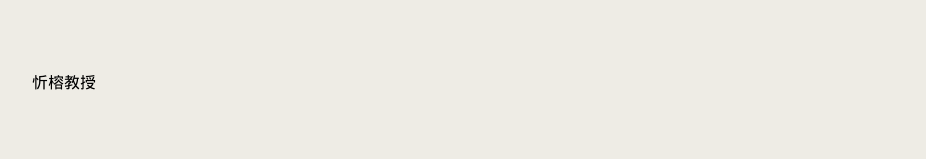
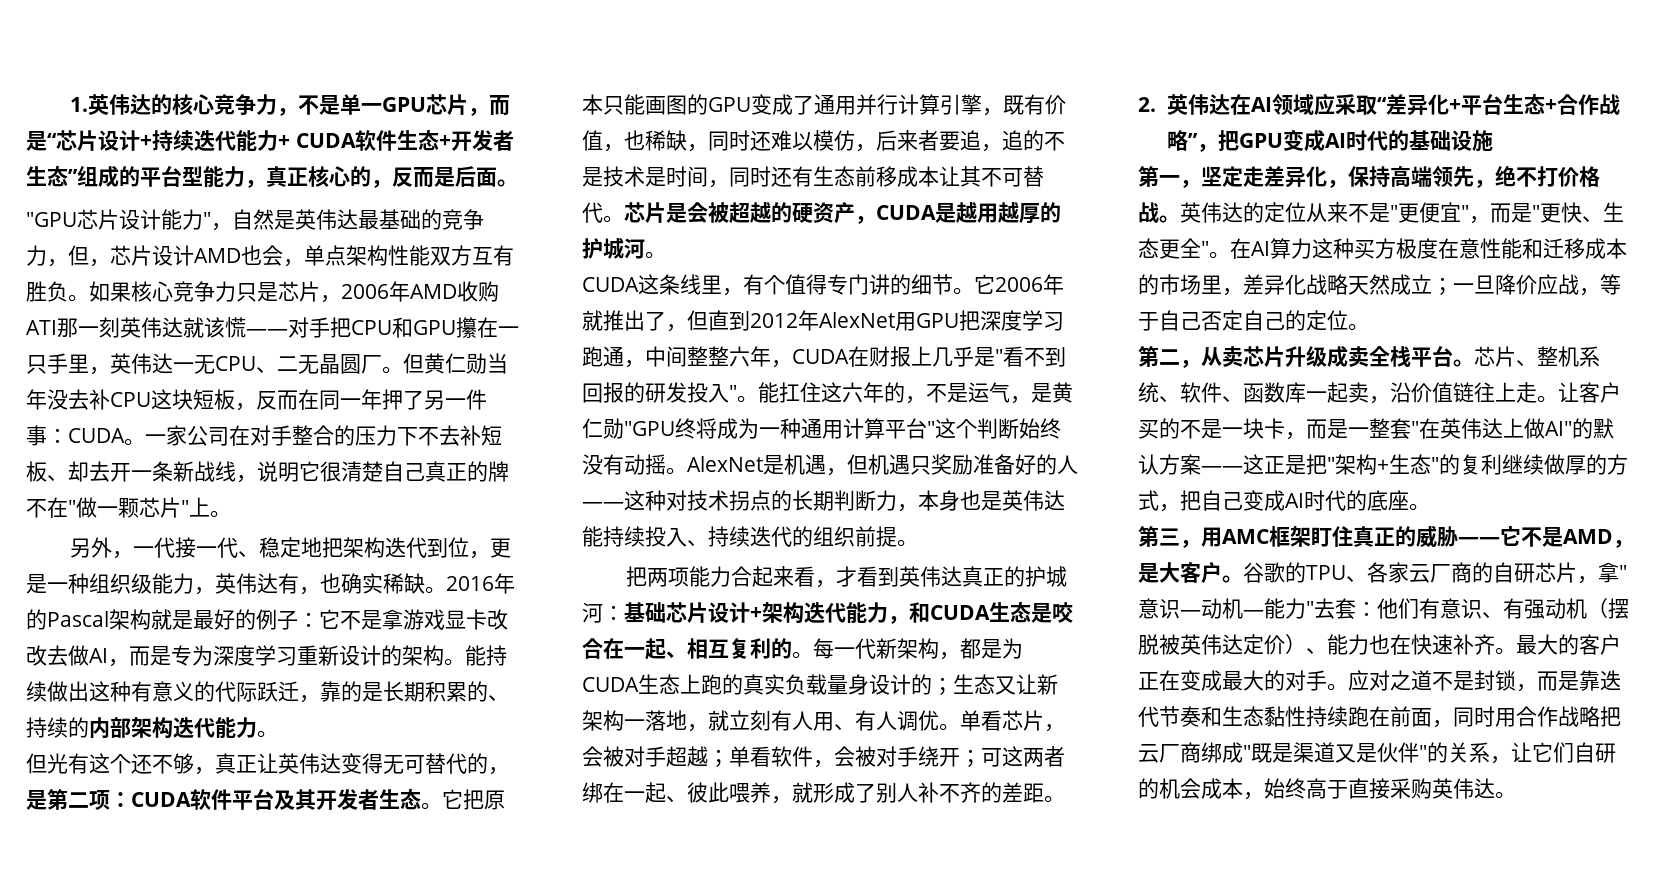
[32,75,96,90] 忻榕教授 -> [70,94,511,116] [26,129,514,151] [26,165,518,188] [26,209,484,231] [26,245,514,267] [26,281,499,303] [26,317,519,338] [26,353,508,375] [26,389,487,411] [26,425,502,446] [26,461,509,483] [26,497,231,518] [70,537,512,559] [26,573,515,595] [26,609,508,630] [26,645,507,667] [26,681,509,703] [26,717,278,739] [26,753,509,775] [26,788,505,810] [582,94,1066,116] [582,130,1065,152] [582,166,1044,188] [582,202,1061,224] [582,238,666,259] [582,274,1064,296] [582,310,1064,332] [582,346,1066,368] [582,382,1073,404] [582,418,1061,439] [582,454,1078,476] [582,490,1065,512] [582,526,918,547] [626,566,1068,588] [582,601,1073,624] [582,638,1023,660] [582,674,1058,696] [582,710,1065,732] [582,746,1065,768] [582,782,1065,804] [1138,93,1620,116] [1166,129,1493,152] [1138,165,1600,188] [1138,202,1624,224] [1138,238,1627,259] [1138,274,1621,296] [1138,310,1369,331] [1138,345,1600,368] [1138,382,1621,404] [1138,418,1614,440] [1138,454,1628,475] [1138,490,1430,512] [1138,525,1634,548] [1138,562,1627,584] [1138,598,1629,619] [1138,634,1621,655] [1138,670,1621,692] [1138,706,1621,728] [1138,742,1616,764] [1138,778,1516,800] 1.英伟达的核心竞争力，不是单一GPU芯片，而是“芯片设计+持续迭代能力+ CUDA软件生态+开发者生态”组成的平台型能力，真正核心的，反而是后面。 // "GPU芯片设计能力"，自然是英伟达最基础的竞争力，但，芯片设计AMD也会，单点架构性能双方互有胜负。如果核心竞争力只是芯片，2006年AMD收购ATI那一刻英伟达就该慌——对手把CPU和GPU攥在一只手里，英伟达一无CPU、二无晶圆厂。但黄仁勋当年没去补CPU这块短板，反而在同一年押了另一件事：CUDA。一家公司在对手整合的压力下不去补短板、却去开一条新战线，说明它很清楚自己真正的牌不在"做一颗芯片"上。 // 另外，一代接一代、稳定地把架构迭代到位，更是一种组织级能力，英伟达有，也确实稀缺。2016年的Pascal架构就是最好的例子：它不是拿游戏显卡改改去做AI，而是专为深度学习重新设计的架构。能持续做出这种有意义的代际跃迁，靠的是长期积累的、持续的内部架构迭代能力。 // 但光有这个还不够，真正让英伟达变得无可替代的，是第二项：CUDA软件平台及其开发者生态。它把原本只能画图的GPU变成了通用并行计算引擎，既有价值，也稀缺，同时还难以模仿，后来者要追，追的不是技术是时间，同时还有生态前移成本让其不可替代。芯片是会被超越的硬资产，CUDA是越用越厚的护城河。 // CUDA这条线里，有个值得专门讲的细节。它2006年就推出了，但直到2012年AlexNet用GPU把深度学习跑通，中间整整六年，CUDA在财报上几乎是"看不到回报的研发投入"。能扛住这六年的，不是运气，是黄仁勋"GPU终将成为一种通用计算平台"这个判断始终没有动摇。AlexNet是机遇，但机遇只奖励准备好的人——这种对技术拐点的长期判断力，本身也是英伟达能持续投入、持续迭代的组织前提。 // 把两项能力合起来看，才看到英伟达真正的护城河：基础芯片设计+架构迭代能力，和CUDA生态是咬合在一起、相互复利的。每一代新架构，都是为CUDA生态上跑的真实负载量身设计的；生态又让新架构一落地，就立刻有人用、有人调优。单看芯片，会被对手超越；单看软件，会被对手绕开；可这两者绑在一起、彼此喂养，就形成了别人补不齐的差距。 // 2.英伟达在AI领域应采取“差异化+平台生态+合作战略”，把GPU变成AI时代的基础设施 // 第一，坚定走差异化，保持高端领先，绝不打价格战。英伟达的定位从来不是"更便宜"，而是"更快、生态更全"。在AI算力这种买方极度在意性能和迁移成本的市场里，差异化战略天然成立；一旦降价应战，等于自己否定自己的定位。 // 第二，从卖芯片升级成卖全栈平台。芯片、整机系统、软件、函数库一起卖，沿价值链往上走。让客户买的不是一块卡，而是一整套"在英伟达上做AI"的默认方案——这正是把"架构+生态"的复利继续做厚的方式，把自己变成AI时代的底座。 // 第三，用AMC框架盯住真正的威胁——它不是AMD，是大客户。谷歌的TPU、各家云厂商的自研芯片，拿"意识—动机—能力"去套：他们有意识、有强动机（摆脱被英伟达定价）、能力也在快速补齐。最大的客户正在变成最大的对手。应对之道不是封锁，而是靠迭代节奏和生态黏性持续跑在前面，同时用合作战略把云厂商绑成"既是渠道又是伙伴"的关系，让它们自研的机会成本，始终高于直接采购英伟达。

